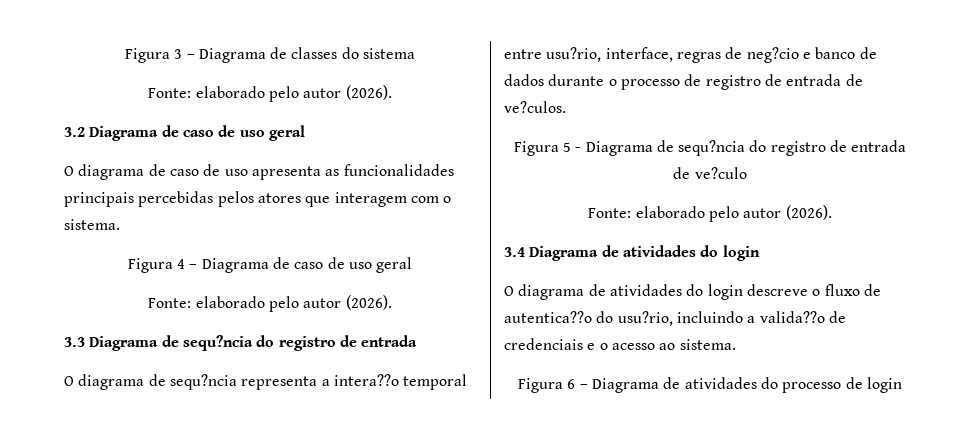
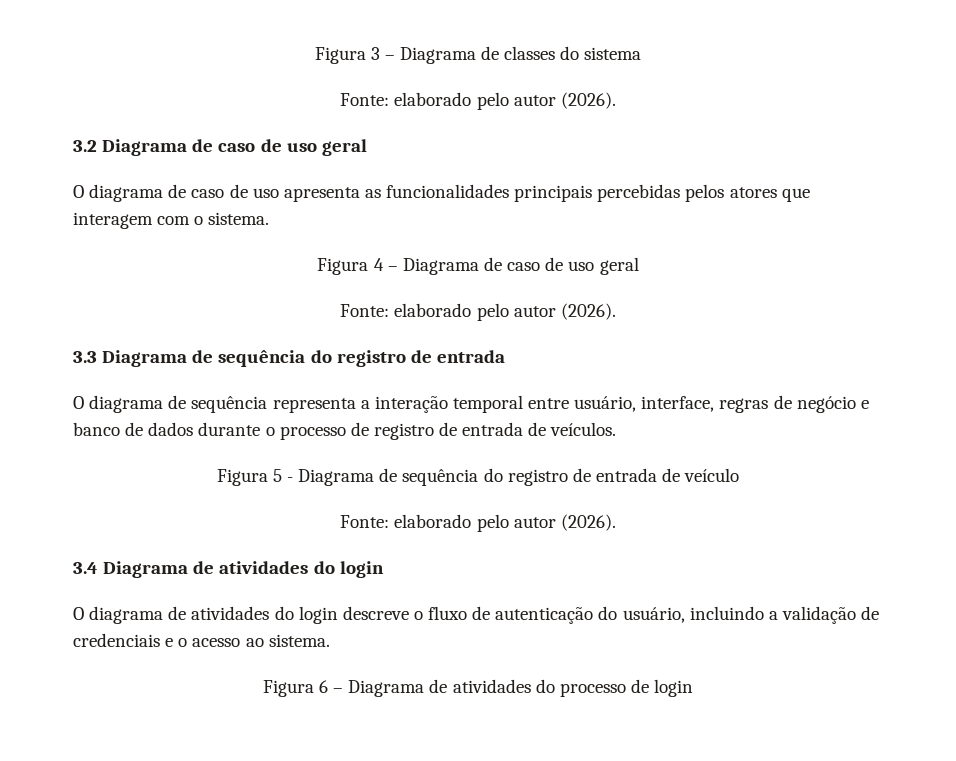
[182,335,253,351] sequ?ncia -> [218,350,306,367] sequência
[169,374,237,390] sequ?ncia -> [191,396,268,413] sequência
[333,374,399,386] intera??o -> [374,396,448,413] interação
[546,47,602,62] usu?rio, -> [574,396,637,412] usuário,
[746,47,799,63] neg?cio -> [796,396,856,413] negócio
[504,101,566,113] ve?culos. -> [550,422,617,436] veículos.
[678,140,746,156] sequ?ncia -> [402,469,479,486] sequência
[694,167,747,179] ve?culo -> [684,468,740,482] veículo
[504,311,673,326] autentica??o do usu?rio, -> [495,606,685,624] autenticação do usuário,
[759,311,825,323] valida??o -> [781,606,856,624] validação

